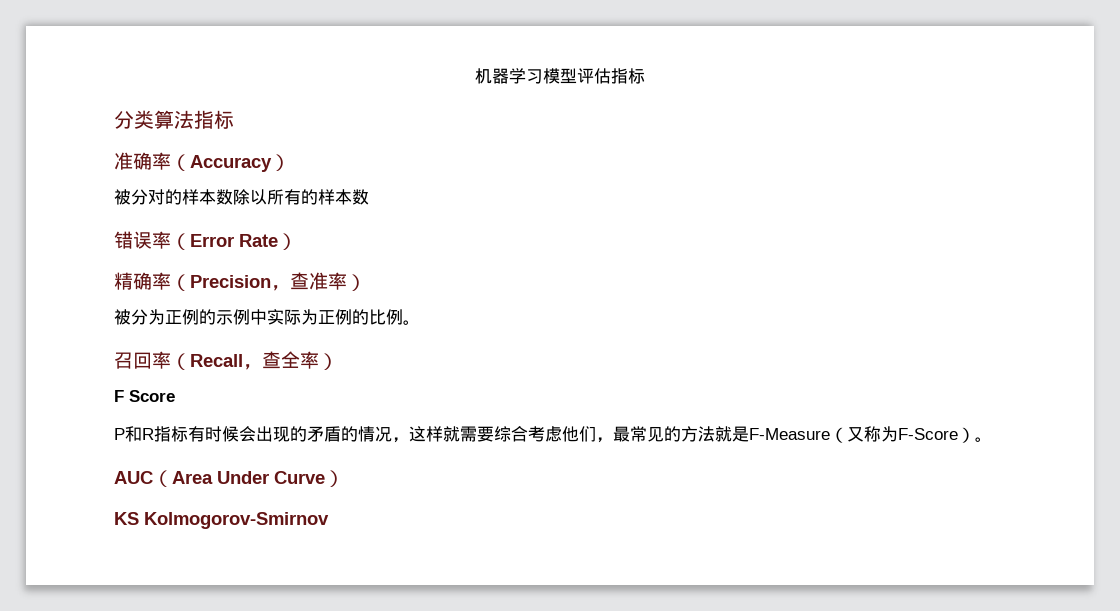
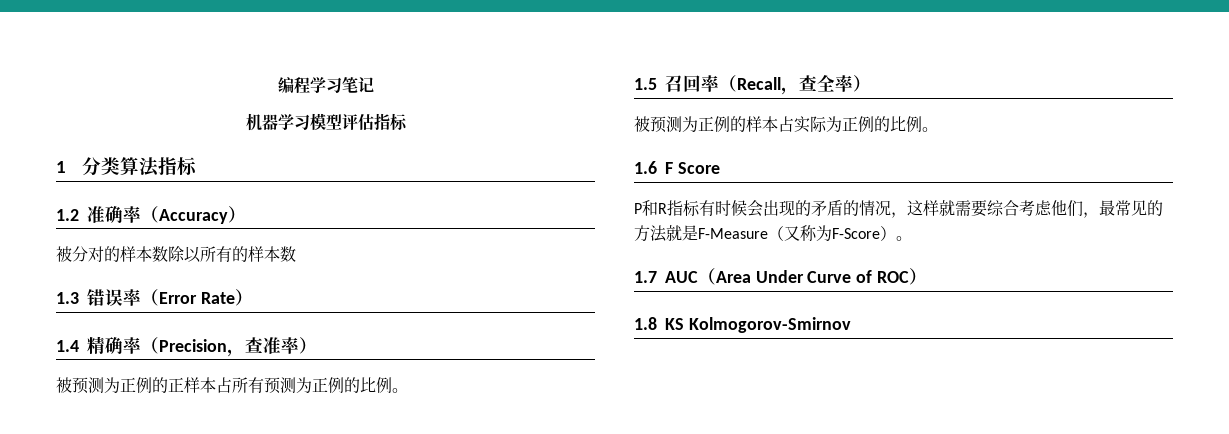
(475, 76) none -> [277,76,374,93] 编程学习笔记 //
(645, 76) none -> [56,161,66,173] 1
(234, 119) none -> [56,209,79,221] 1.2
(369, 197) none -> [56,292,79,304] 1.3
(297, 241) none -> [56,340,79,352] 1.4
[131,309,420,325] 分为正例的示例中实际为正例的比例。 // -> [72,377,408,394] [634,78,657,90] 预测为正例的正样本占所有预测为正例的比例。 // 1.5
(338, 361) none -> [634,116,938,133] [634,161,657,174] 被预测为正例的样本占实际为正例的比例。 // 1.6
(992, 439) none -> [634,271,657,283] 1.7
[325,470,344,487] ） // -> [856,268,927,285] [634,317,657,330] of ROC） // 1.8

